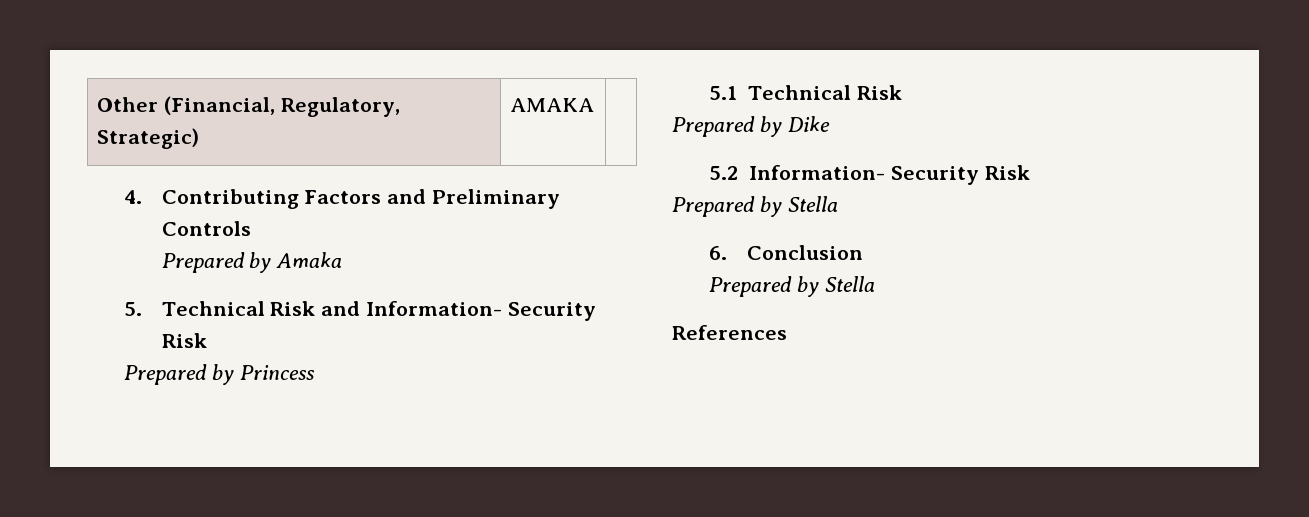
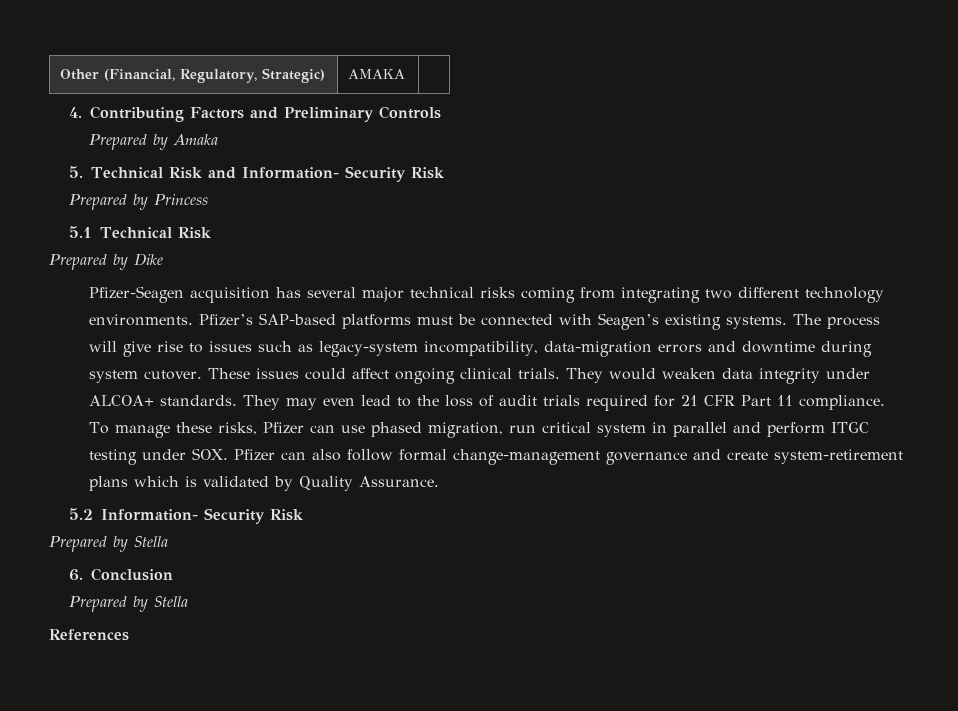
(830, 124) none -> [89,286,885,303] [89,313,881,330] [89,341,873,357] [89,368,871,384] [89,395,886,411] [89,422,870,438] [89,448,904,465] [89,476,440,491] // Pfizer-Seagen acquisition has several major technical risks coming from integrating two different technology environments. Pfizer’s SAP-based platforms must be connected with Seagen’s existing systems. The process will give rise to issues such as legacy-system incompatibility, data-migration errors and downtime during system cutover. These issues could affect ongoing clinical trials. They would weaken data integrity under ALCOA+ standards. They may even lead to the loss of audit trials required for 21 CFR Part 11 compliance. To manage these risks, Pfizer can use phased migration, run critical system in parallel and perform ITGC testing under SOX. Pfizer can also follow formal change-management governance and create system-retirement plans which is validated by Quality Assurance.

